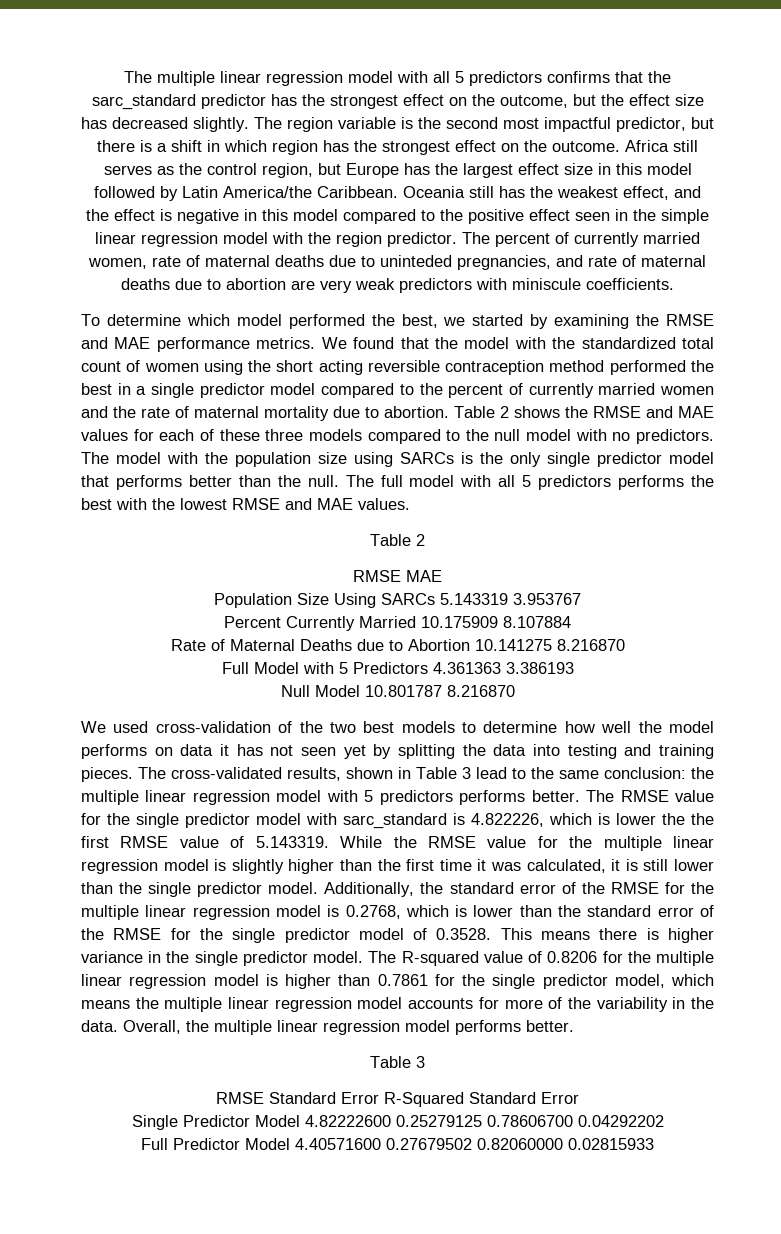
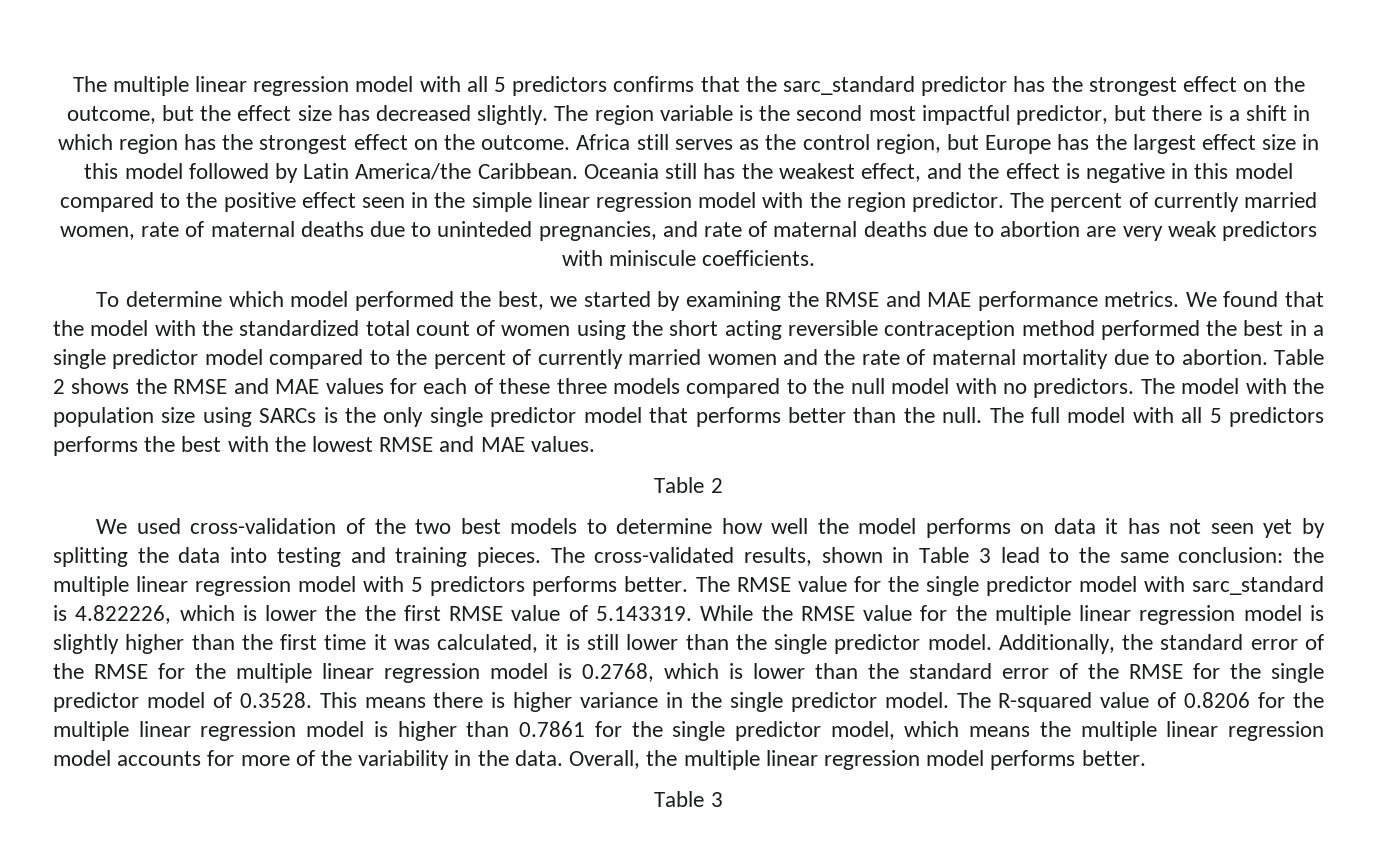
[353,570,442,582] [214,593,581,608] [224,616,571,631] [170,639,625,651] [221,662,574,674] [280,685,515,697] // RMSE MAE // Population Size Using SARCs 5.143319 3.953767 // Percent Currently Married 10.175909 8.107884 // Rate of Maternal Deaths due to Abortion 10.141275 8.216870 // Full Model with 5 Predictors 4.361363 3.386193 // Null Model 10.801787 8.216870 -> (723, 485) none
[216,1092,579,1107] [131,1115,664,1130] [141,1138,654,1150] // RMSE Standard Error R-Squared Standard Error // Single Predictor Model 4.82222600 0.25279125 0.78606700 0.04292202 // Full Predictor Model 4.40571600 0.27679502 0.82060000 0.02815933 -> (723, 799) none

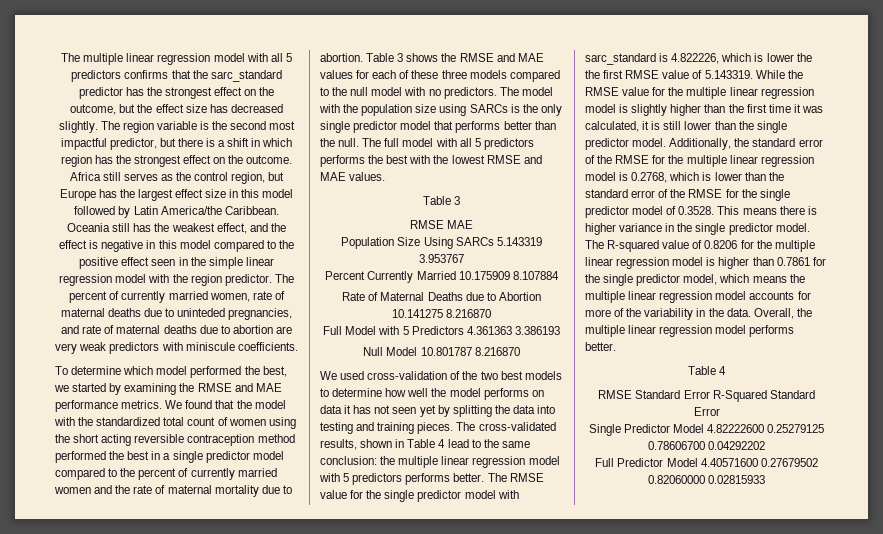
[53,379,65,394] 2 -> [397,53,404,62] 3
[710,478,723,493] 2 -> [454,196,461,205] [409,220,474,229] [341,237,542,249] [419,254,464,263] [325,271,559,283] [342,292,541,301] [391,309,492,318] [323,326,560,335] [363,347,520,356] 3 // RMSE MAE // Population Size Using SARCs 5.143319 3.953767 // Percent Currently Married 10.175909 8.107884 // Rate of Maternal Deaths due to Abortion 10.141275 8.216870 // Full Model with 5 Predictors 4.361363 3.386193 // Null Model 10.801787 8.216870
[978,548,991,563] 3 -> [438,439,446,448] 4
[710,792,723,807] 3 -> [719,366,727,375] [598,390,815,402] [693,407,720,416] [588,424,825,436] [647,441,766,450] [595,458,818,467] [647,475,766,484] 4 // RMSE Standard Error R-Squared Standard Error // Single Predictor Model 4.82222600 0.25279125 0.78606700 0.04292202 // Full Predictor Model 4.40571600 0.27679502 0.82060000 0.02815933

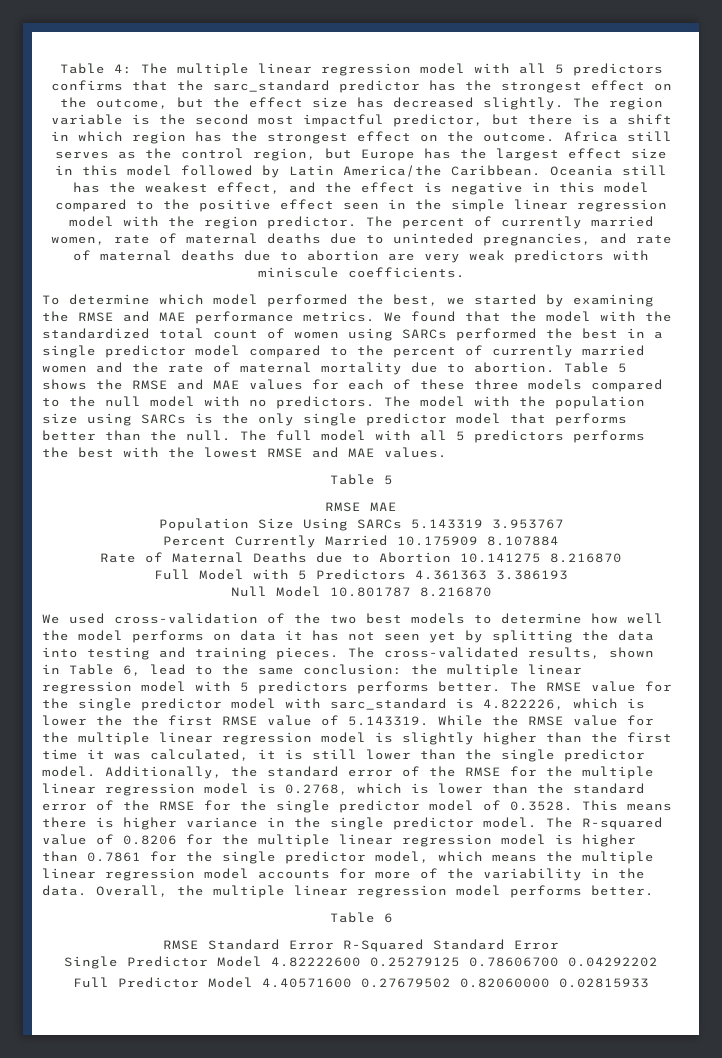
(61, 57) none -> [59,63,132,74] Table 4:
[55,434,295,446] the short acting reversible contraception method -> [402,329,447,339] SARCs
[397,53,404,62] 3 -> [618,363,627,373] 5
[454,196,461,205] 3 -> [383,475,393,485] 5
[438,439,446,448] 4 -> [123,665,141,676] 6,
[719,366,727,375] 4 -> [383,913,393,923] 6

